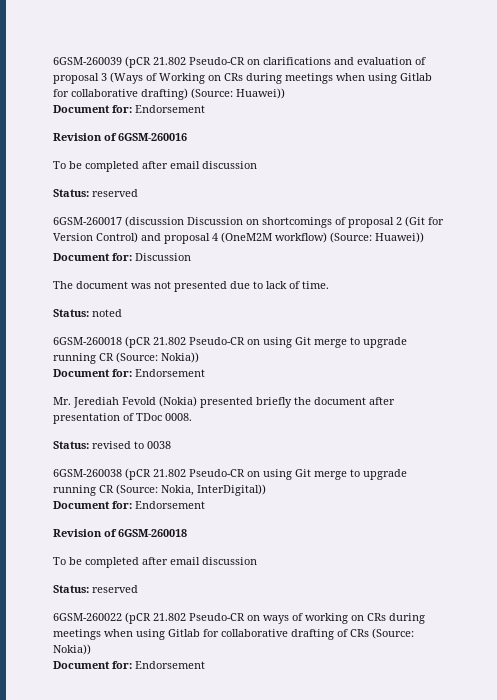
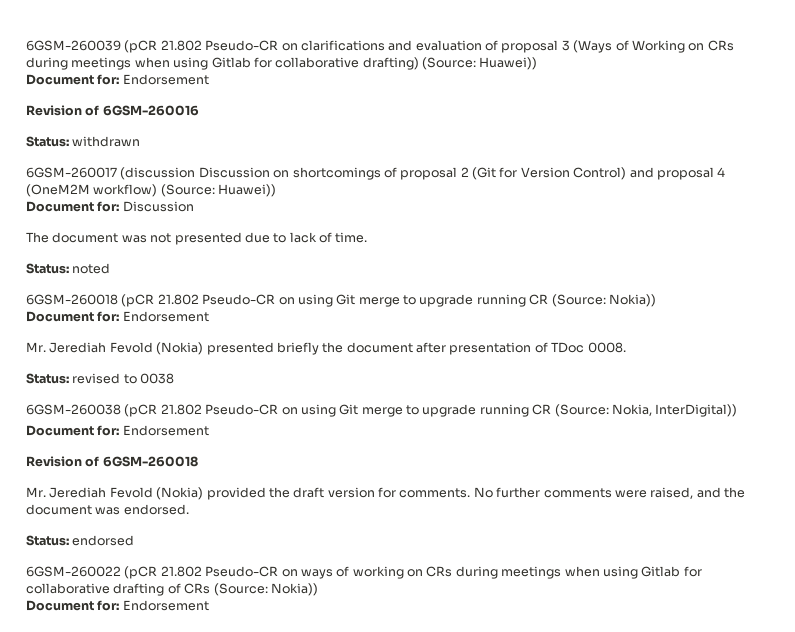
[53,161,257,172] [53,189,138,197] // To be completed after email discussion // Status: reserved -> [26,136,141,147] // Status: withdrawn
[53,557,257,568] [53,585,138,593] To be completed after email discussion // Status: reserved -> [26,487,745,500] [26,504,189,515] [26,535,135,546] Mr. Jerediah Fevold (Nokia) provided the draft version for comments. No further comments were raised, and the document was endorsed. // Status: endorsed

